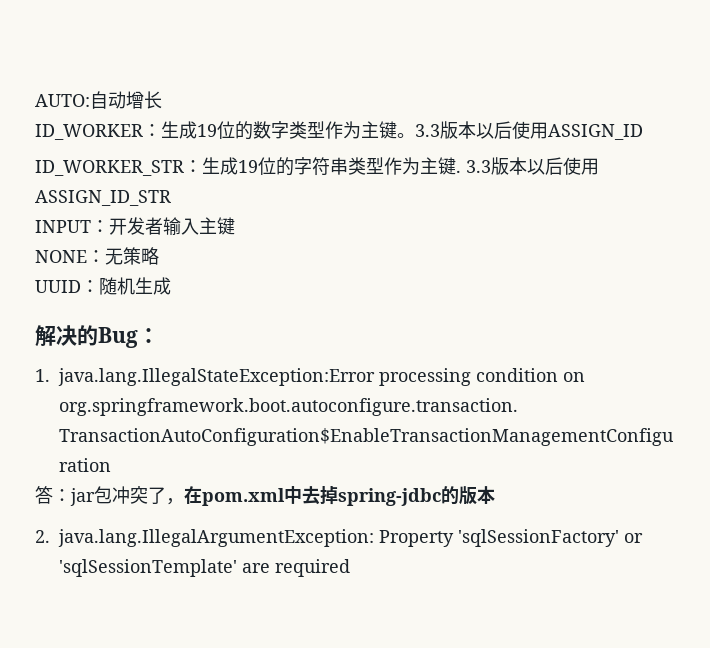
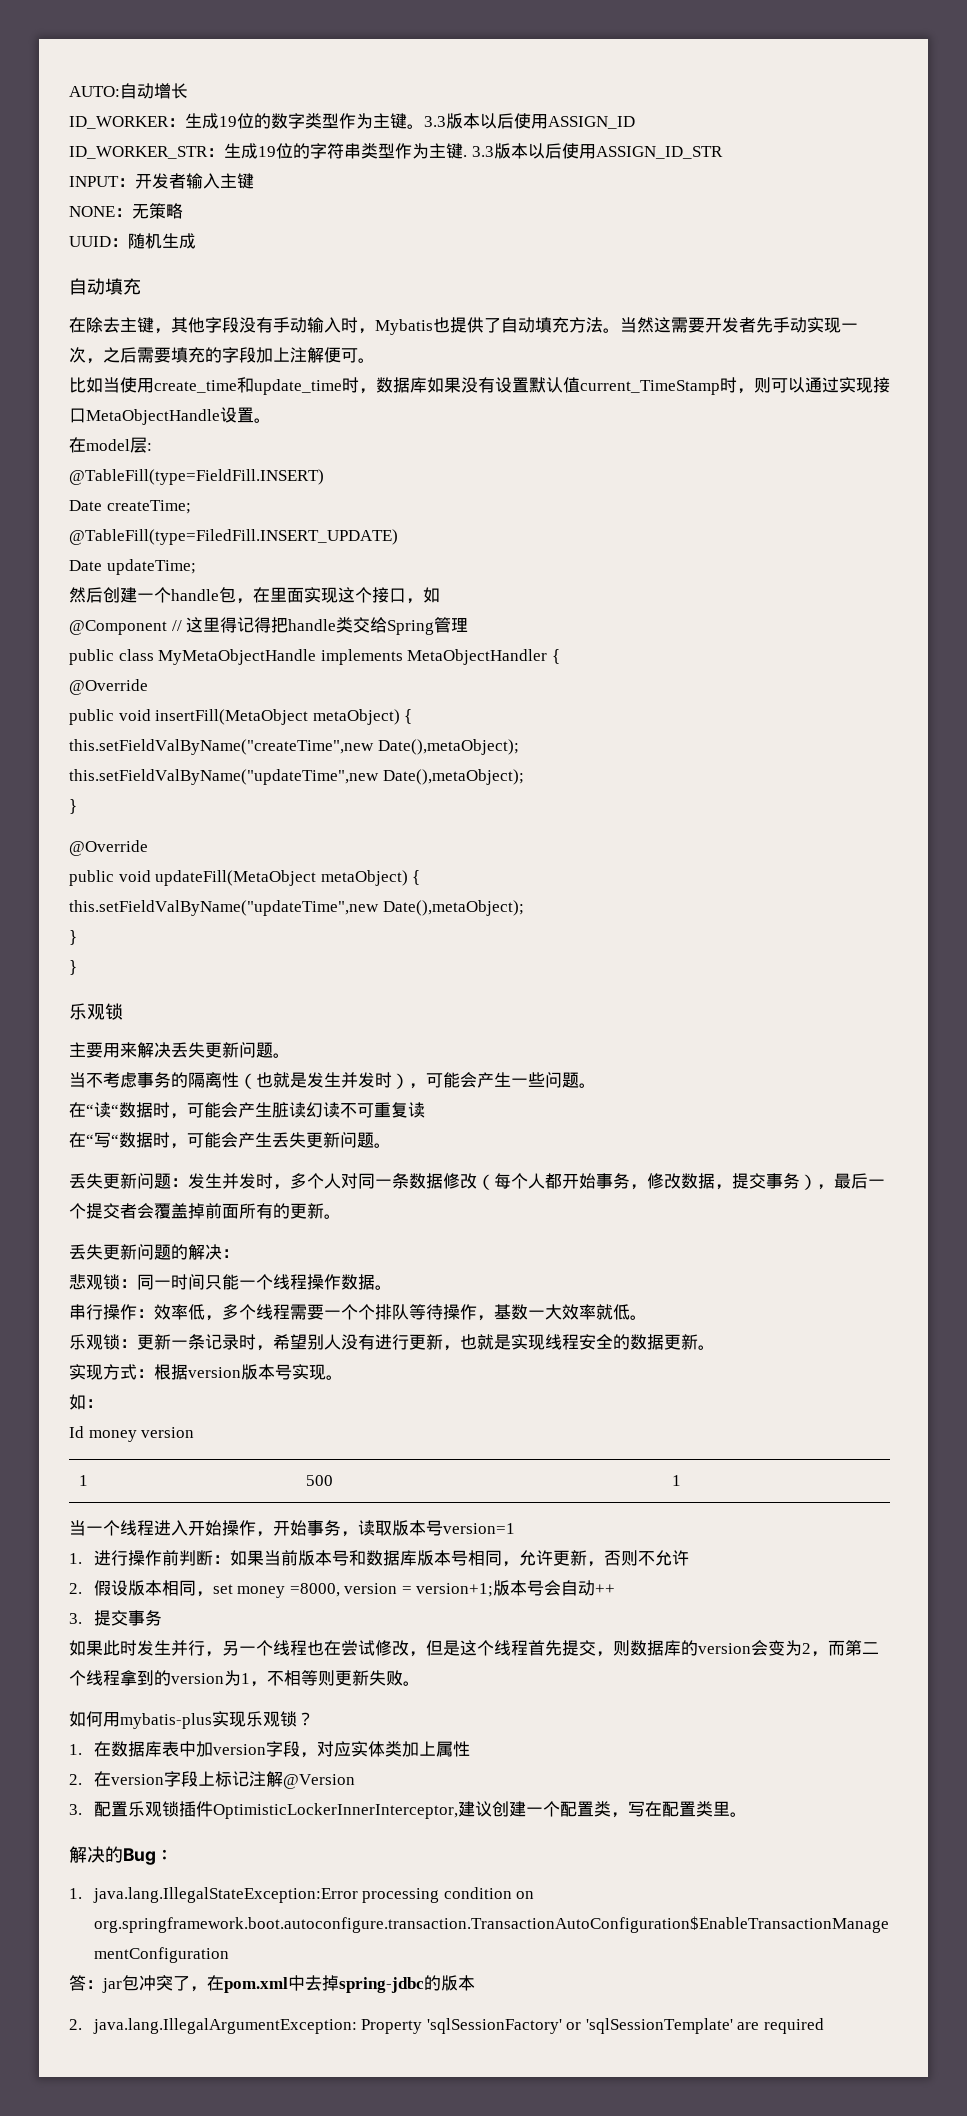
(171, 286) none -> [69,278,141,295] [69,317,858,335] [69,347,375,364] [69,377,890,395] [69,407,271,425] [69,437,152,453] [69,469,324,485] [69,500,191,514] [69,529,398,545] [69,559,196,575] [69,587,440,604] [69,617,469,635] [69,649,560,665] [69,679,148,695] [69,709,413,725] [69,739,519,755] [69,769,524,785] [69,799,77,814] [69,840,148,856] [69,870,421,886] [69,900,524,916] [69,930,77,945] [69,960,77,975] [69,1003,123,1020] [69,1042,290,1058] [69,1072,596,1089] [69,1102,425,1119] [69,1132,391,1149] [69,1173,885,1190] [69,1203,341,1219] [69,1244,239,1260] [69,1274,392,1290] [69,1304,647,1321] [69,1334,715,1351] [69,1364,343,1380] [69,1394,103,1410] [69,1426,195,1442] [78,1475,88,1486] [305,1475,333,1486] [671,1475,681,1486] [69,1520,515,1537] [69,1550,689,1567] [69,1580,616,1598] [69,1610,162,1626] [69,1640,879,1657] [69,1670,420,1687] [69,1711,314,1729] [69,1741,470,1758] [69,1771,355,1789] [69,1801,747,1819] // 自动填充 // 在除去主键，其他字段没有手动输入时，Mybatis也提供了自动填充方法。当然这需要开发者先手动实现一次，之后需要填充的字段加上注解便可。 // 比如当使用create_time和update_time时，数据库如果没有设置默认值current_TimeStamp时，则可以通过实现接口MetaObjectHandle设置。 // 在model层: // @TableFill(type=FieldFill.INSERT) // Date createTime; // @TableFill(type=FiledFill.INSERT_UPDATE) // Date updateTime; // 然后创建一个handle包，在里面实现这个接口，如 // @Component // 这里得记得把handle类交给Spring管理 // public class MyMetaObjectHandle implements MetaObjectHandler { // @Override // public void insertFill(MetaObject metaObject) { // this.setFieldValByName("createTime",new Date(),metaObject); // this.setFieldValByName("updateTime",new Date(),metaObject); // } // @Override // public void updateFill(MetaObject metaObject) { // this.setFieldValByName("updateTime",new Date(),metaObject); // } // } // 乐观锁 // 主要用来解决丢失更新问题。 // 当不考虑事务的隔离性（也就是发生并发时），可能会产生一些问题。 // 在“读“数据时，可能会产生脏读幻读不可重复读 // 在“写“数据时，可能会产生丢失更新问题。 // 丢失更新问题：发生并发时，多个人对同一条数据修改（每个人都开始事务，修改数据，提交事务），最后一个提交者会覆盖掉前面所有的更新。 // 丢失更新问题的解决： // 悲观锁：同一时间只能一个线程操作数据。 // 串行操作：效率低，多个线程需要一个个排队等待操作，基数一大效率就低。 // 乐观锁：更新一条记录时，希望别人没有进行更新，也就是实现线程安全的数据更新。 // 实现方式：根据version版本号实现。 // 如： // Id money version // 1 | 500 | 1 // 当一个线程进入开始操作，开始事务，读取版本号version=1 // 1.进行操作前判断：如果当前版本号和数据库版本号相同，允许更新，否则不允许 // 2.假设版本相同，set money =8000, version = version+1;版本号会自动++ // 3.提交事务 // 如果此时发生并行，另一个线程也在尝试修改，但是这个线程首先提交，则数据库的version会变为2，而第二个线程拿到的version为1，不相等则更新失败。 // 如何用mybatis-plus实现乐观锁？ // 1.在数据库表中加version字段，对应实体类加上属性 // 2.在version字段上标记注解@Version // 3.配置乐观锁插件OptimisticLockerInnerInterceptor,建议创建一个配置类，写在配置类里。

